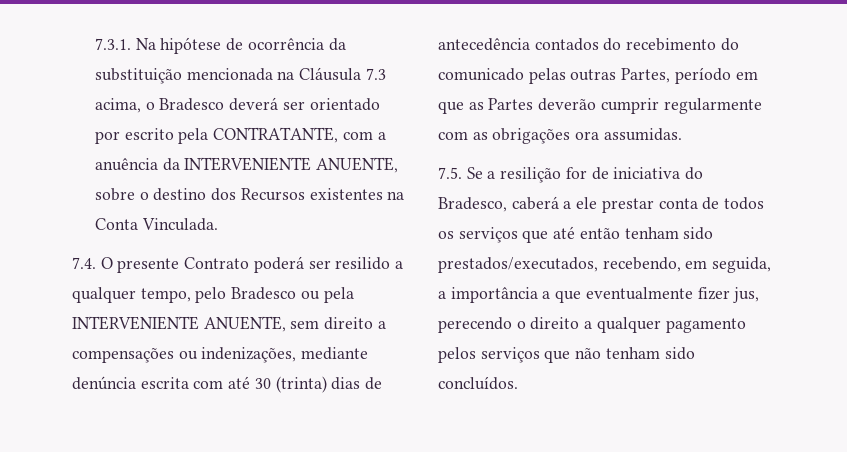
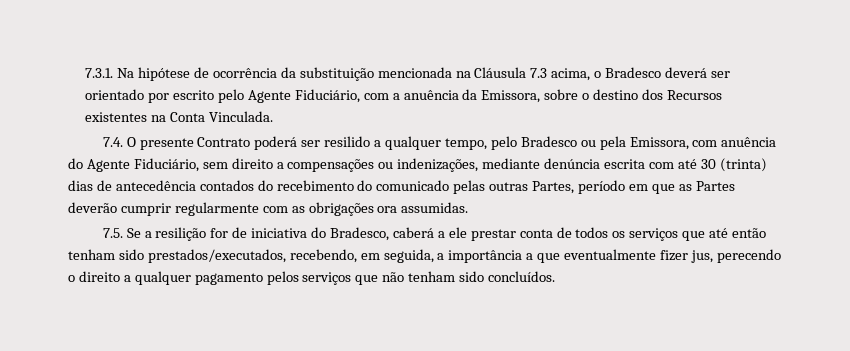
[178,127,339,144] pela CONTRATANTE, -> [217,89,360,103] pelo Agente Fiduciário,
[184,157,399,173] INTERVENIENTE ANUENTE, -> [481,90,541,103] Emissora,
[72,316,286,332] INTERVENIENTE ANUENTE, -> [629,137,777,150] [68,158,199,172] Emissora, com anuência do Agente Fiduciário,

